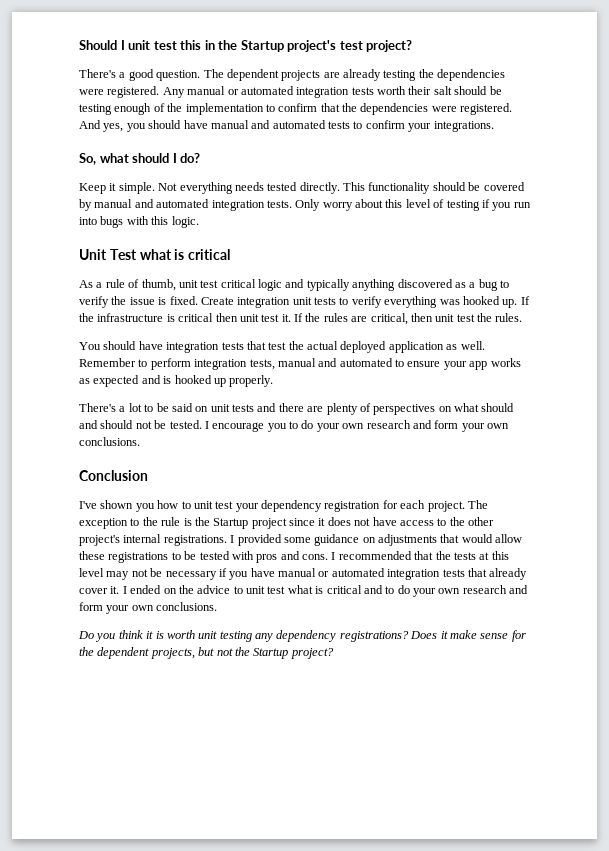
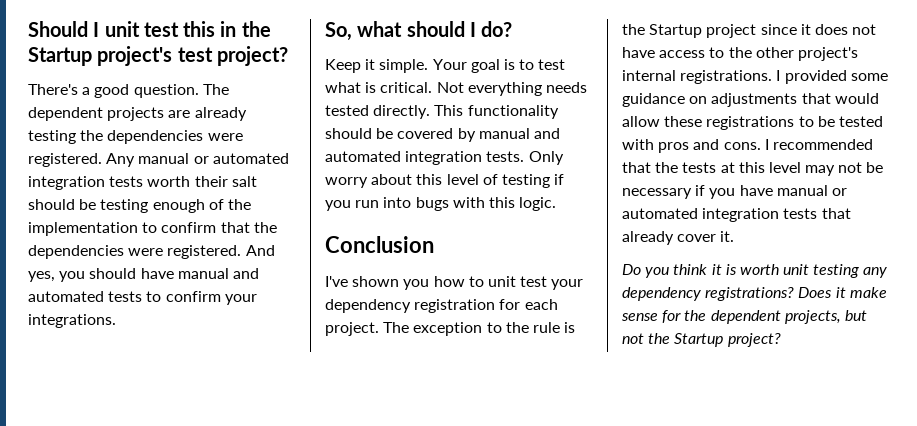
(155, 188) none -> [432,59,566,73] [325,82,433,93] Your goal is to test what is critical.
[79,249,231,260] [79,279,509,291] [79,296,530,308] [79,313,523,325] [79,341,485,353] [79,358,521,370] [79,375,274,387] [79,403,515,415] [79,420,509,432] [79,437,140,446] // Unit Test what is critical // As a rule of thumb, unit test critical logic and typically anything discovered as a bug to verify the issue is fixed. Create integration unit tests to verify everything was hooked up. If the infrastructure is critical then unit test it. If the rules are critical, then unit test the rules. // You should have integration tests that test the actual deployed application as well. Remember to perform integration tests, manual and automated to ensure your app works as expected and is hooked up properly. // There's a lot to be said on unit tests and there are plenty of perspectives on what should and should not be tested. I encourage you to do your own research and form your own conclusions. -> (557, 204) none
[122,585,529,597] [79,602,218,614] I ended on the advice to unit test what is critical and to do your own research and form your own conclusions. -> (735, 236) none

